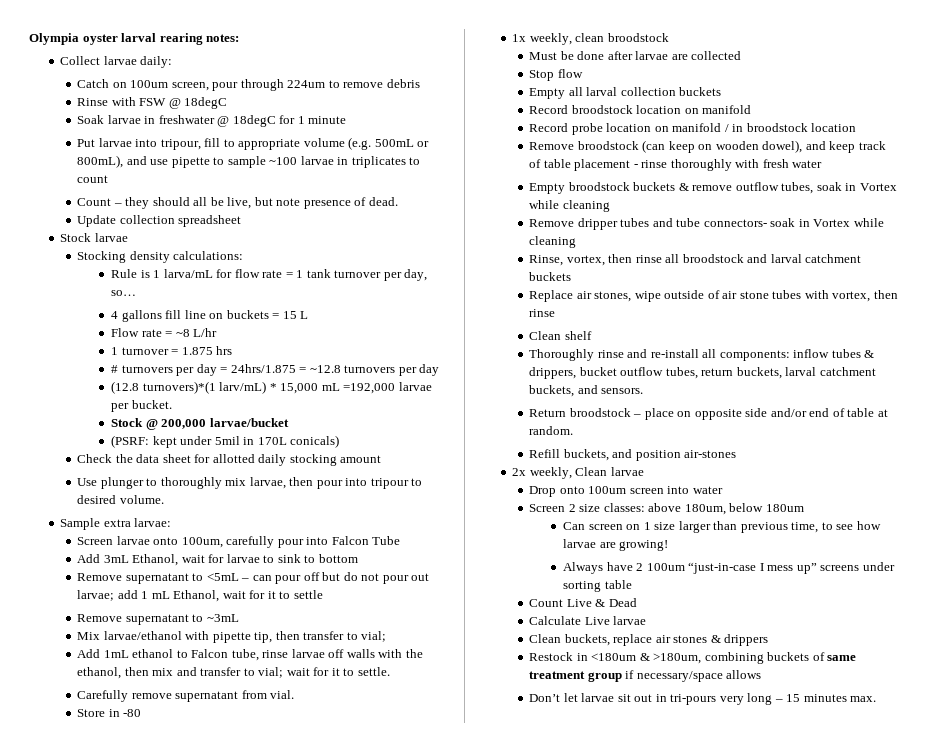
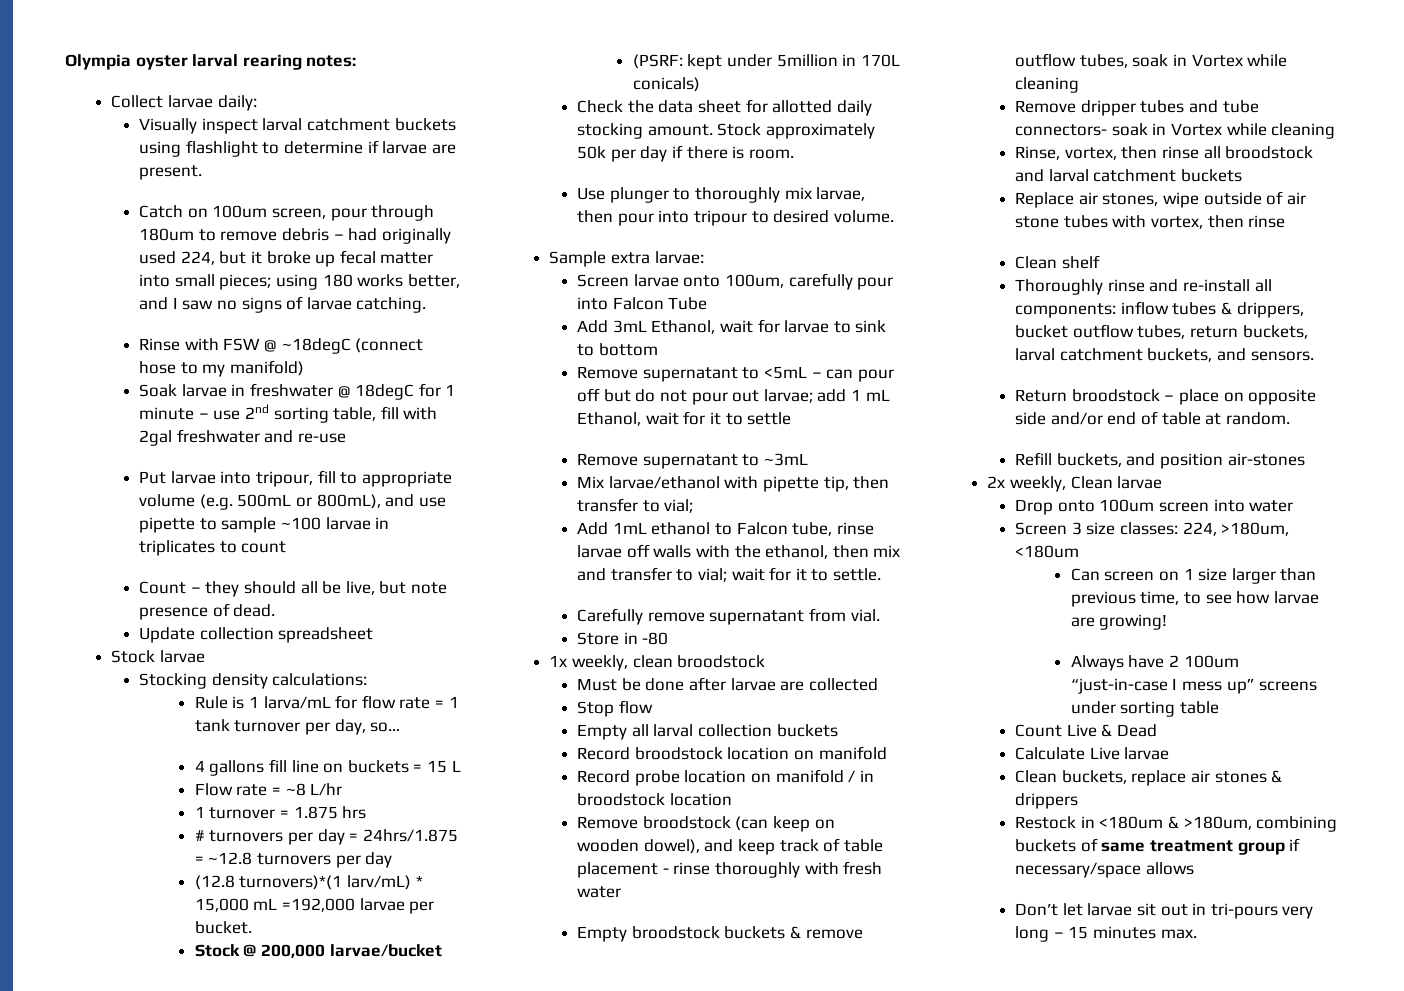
(173, 62) none -> [139,118,456,134] [139,140,456,157] [139,165,203,180] // Visually inspect larval catchment buckets using flashlight to determine if larvae are present.
[287,80,326,88] 224um -> [139,228,195,241] 180um
[77,97,228,109] // Rinse with FSW @ 18degC -> [333,228,451,244] [139,250,434,267] [139,274,460,290] [139,296,427,313] [139,338,424,354] [139,360,305,377] – had originally used 224, but it broke up fecal matter into small pieces; using 180 works better, and I saw no signs of larvae catching. // Rinse with FSW @ ~18degC (connect hose to my manifold)
(347, 120) none -> [198,404,438,423] [139,429,347,446] – use 2nd sorting table, fill with 2gal freshwater and re-use
[214,436,240,445] 5mil -> [776,54,838,67] 5million
[340,455,382,463] amount -> [647,123,876,139] [577,145,794,162] amount. Stock approximately 50k per day if there is room.
[568,504,576,512] 2 -> [1071,522,1082,535] 3
[648,503,804,515] above 180um, below 180um -> [1182,522,1290,536] [1015,545,1080,558] 224, >180um, <180um

